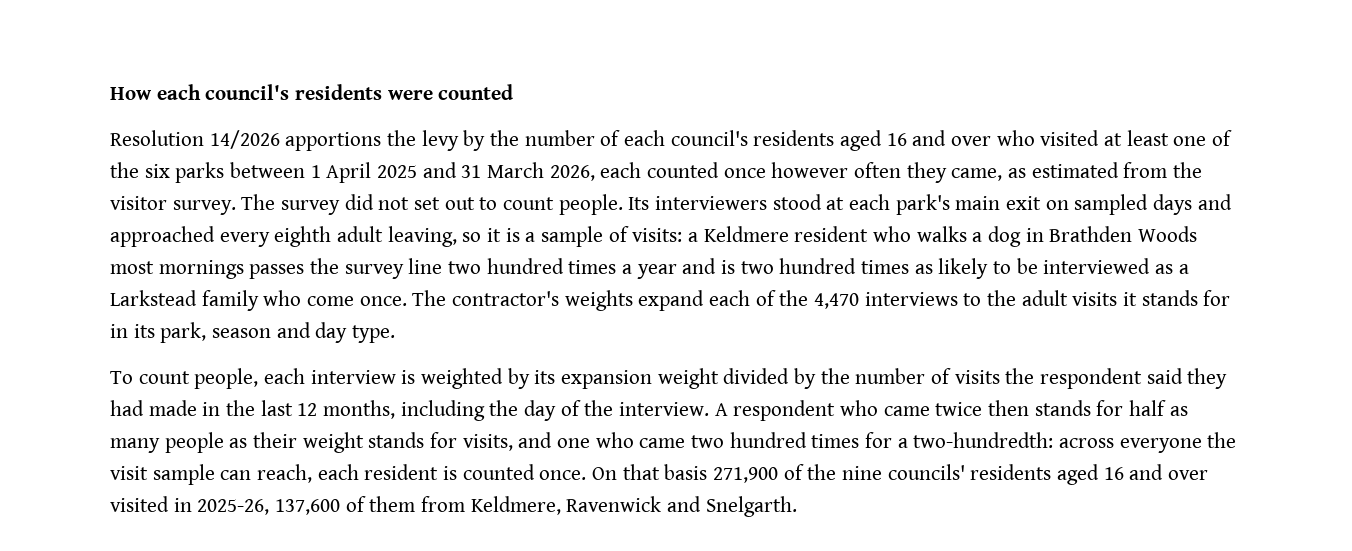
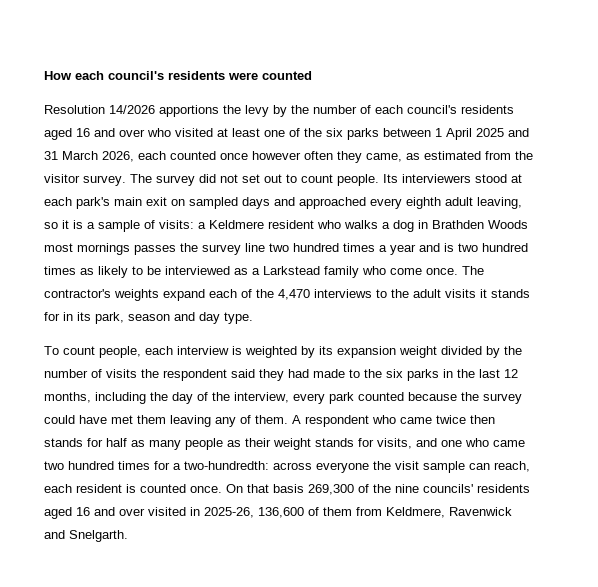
(197, 408) none -> [349,369,439,381] to the six parks
[619,402,710,416] interview. -> [234,392,522,404] [44,415,288,427] interview, every park counted because the survey could have met them leaving any of them.
[713,467,779,483] 271,900 -> [308,484,354,495] 269,300
[275,499,341,515] 137,600 -> [258,507,304,518] 136,600

